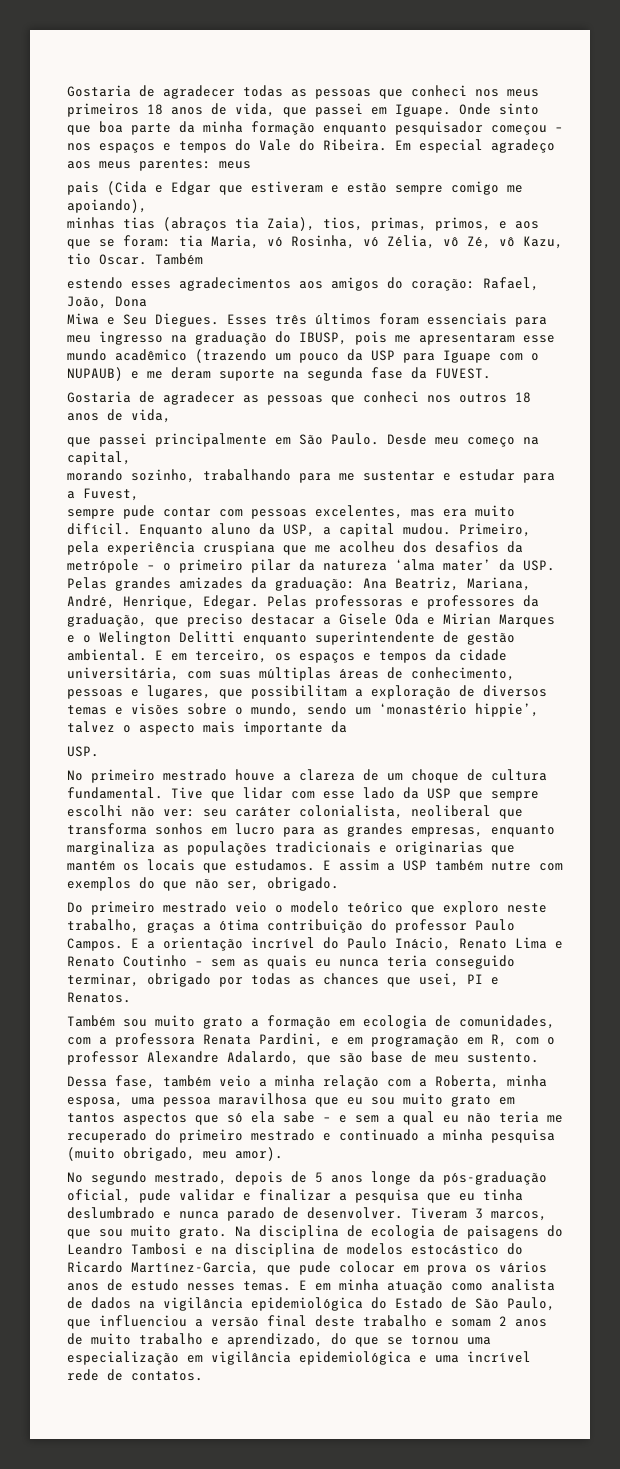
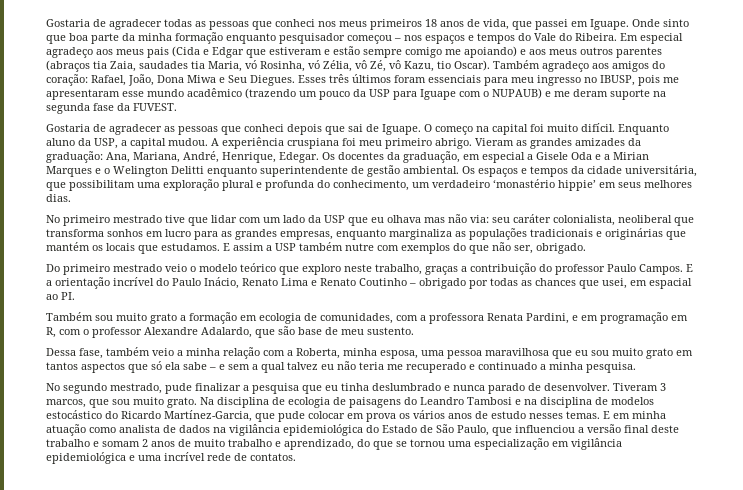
[139,159,251,171] parentes: meus // -> (144, 52) none
[67,199,147,213] [67,217,539,231] [67,235,171,249] apoiando), // minhas tias (abraços tia Zaia), tios, primas, primos, e aos que se foram: -> [464,46,662,58] [46,60,188,72] apoiando) e aos meus outros parentes (abraços tia Zaia, saudades
[99,253,203,265] [67,277,291,291] Oscar. Também // estendo esses agradecimentos -> [454,60,589,72] Oscar). Também agradeço
(147, 301) // -> (184, 79) none
[171,331,291,345] na graduação do -> [584,77,597,83] no
[427,392,531,403] [67,409,171,423] [67,433,539,447] [67,451,131,465] [67,469,555,483] [67,488,139,501] [67,505,467,519] nos outros 18 anos de vida, // que passei principalmente em São Paulo. Desde meu começo na capital, // morando sozinho, trabalhando para me sustentar e estudar para a Fuvest, // sempre pude contar com pessoas excelentes, mas era -> [287,124,544,135] depois que sai de Iguape. O começo na capital foi
[459,523,531,537] [67,541,523,555] [67,559,555,573] [67,577,107,589] Primeiro, pela experiência cruspiana que me acolheu dos desafios da metrópole – o primeiro pilar da natureza ‘alma mater’ da USP. Pelas -> [211,137,527,149] A experiência cruspiana foi meu primeiro abrigo. Vieram as
[363,577,459,591] Ana Beatriz, -> [106,152,130,163] Ana,
[267,595,539,609] [67,613,315,627] Pelas professoras e professores da graduação, que preciso destacar -> [322,151,525,163] Os docentes da graduação, em especial
(435, 621) none -> [604,154,610,160] a
[155,649,291,663] E em terceiro, os -> [462,166,475,174] Os
[187,667,515,681] [67,685,547,699] [67,703,539,717] [67,721,347,735] [67,746,99,757] [67,769,547,783] [67,787,203,799] com suas múltiplas áreas de conhecimento, pessoas e lugares, que possibilitam a exploração de diversos temas e visões sobre o mundo, sendo um ‘monastério hippie’, talvez o aspecto mais importante da // USP. // No primeiro mestrado houve a clareza de um choque de cultura fundamental. Tive -> [46,179,692,191] [46,194,71,202] [46,215,185,226] que possibilitam uma exploração plural e profunda do conhecimento, um verdadeiro ‘monastério hippie’ em seus melhores dias. // No primeiro mestrado tive
[323,791,355,799] esse -> [263,217,281,223] um
[491,791,539,801] [67,805,195,817] sempre escolhi não ver: -> [371,214,489,223] eu olhava mas não via:
[395,841,483,855] originarias -> [605,228,663,240] originárias
[219,919,259,931] ótima -> (467, 269) none
[211,955,515,969] [67,973,139,987] sem as quais eu nunca teria conseguido terminar, -> (416, 284) none
[467,974,499,985] [67,992,131,1003] PI e Renatos. -> [630,278,692,289] [46,292,75,300] em espacial ao PI.
(435, 1118) none -> [287,362,318,370] talvez
[155,1129,315,1143] do primeiro mestrado -> (466, 367) none
[491,1129,555,1143] [67,1147,283,1161] [67,1171,547,1185] [67,1189,251,1203] pesquisa (muito obrigado, meu amor). // No segundo mestrado, depois de 5 anos longe da pós-graduação oficial, pude validar e -> [586,362,636,373] [46,383,192,394] pesquisa. // No segundo mestrado, pude

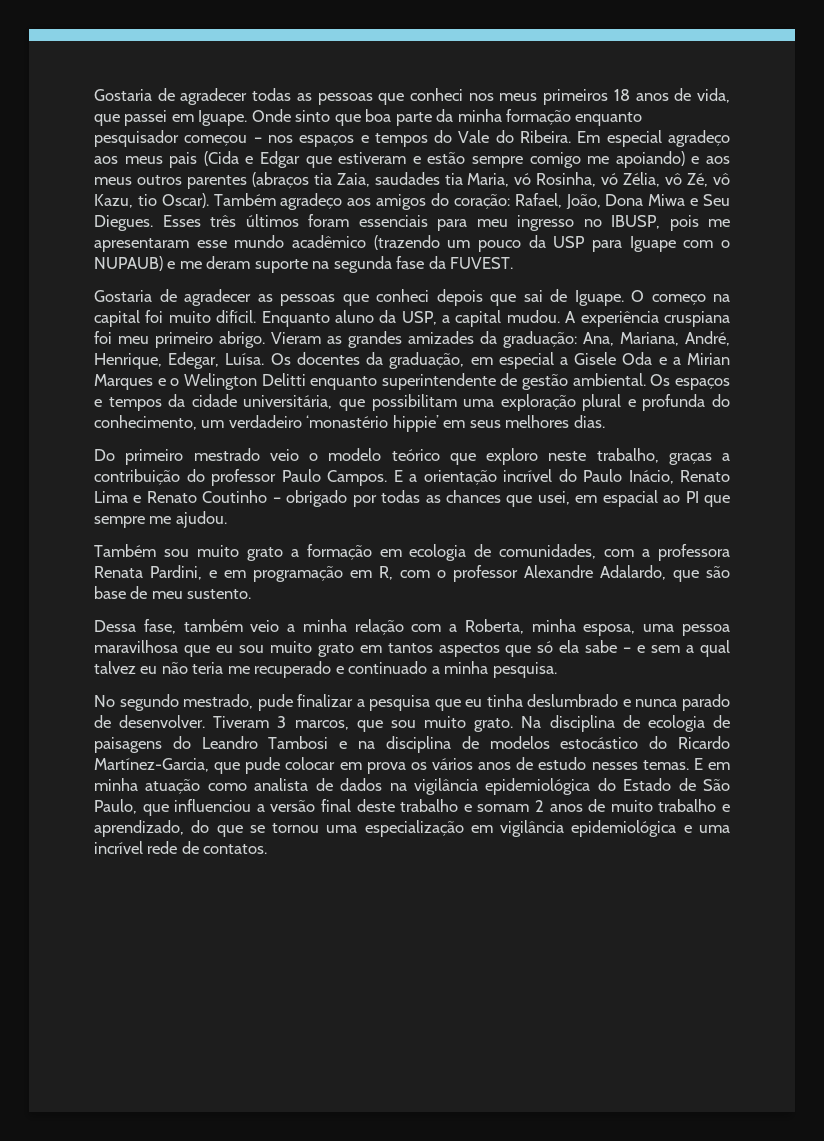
[279,152,319,163] Edegar. -> [168,352,265,369] Edegar, Luísa.
[46,214,694,226] [46,228,686,240] [46,242,586,254] // No primeiro mestrado tive que lidar com um lado da USP que eu olhava mas não via: seu caráter colonialista, neoliberal que transforma sonhos em lucro para as grandes empresas, enquanto marginaliza as populações tradicionais e originárias que mantém os locais que estudamos. E assim a USP também nutre com exemplos do que não ser, obrigado. -> (605, 421) none
[61,292,75,300] PI. -> [685,491,730,507] [94,511,227,528] PI que sempre me ajudou.

